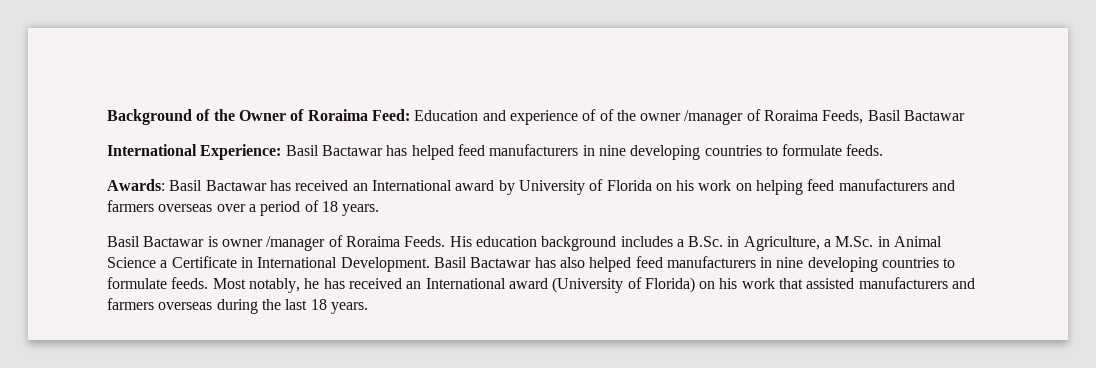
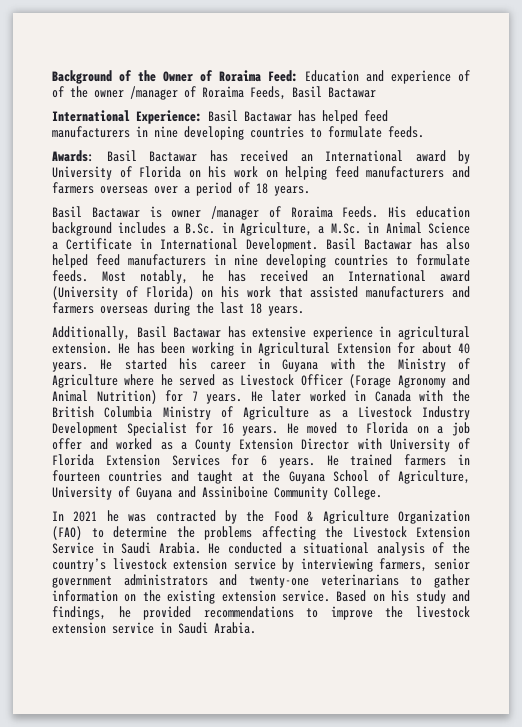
(368, 308) none -> [52,326,470,340] [52,342,470,356] [52,358,470,372] [52,374,471,388] [52,390,470,404] [52,406,470,420] [52,422,471,436] [52,438,470,452] [52,454,470,468] [52,470,471,484] [52,486,382,500] [52,510,470,524] [52,526,470,540] [52,542,471,556] [52,558,470,572] [52,574,471,588] [52,590,470,604] [52,606,470,620] [52,622,256,634] // Additionally, Basil Bactawar has extensive experience in agricultural extension. He has been working in Agricultural Extension for about 40 years. He started his career in Guyana with the Ministry of Agriculture where he served as Livestock Officer (Forage Agronomy and Animal Nutrition) for 7 years. He later worked in Canada with the British Columbia Ministry of Agriculture as a Livestock Industry Development Specialist for 16 years. He moved to Florida on a job offer and worked as a County Extension Director with University of Florida Extension Services for 6 years. He trained farmers in fourteen countries and taught at the Guyana School of Agriculture, University of Guyana and Assiniboine Community College. // In 2021 he was contracted by the Food & Agriculture Organization (FAO) to determine the problems affecting the Livestock Extension Service in Saudi Arabia. He conducted a situational analysis of the country’s livestock extension service by interviewing farmers, senior government administrators and twenty-one veterinarians to gather information on the existing extension service. Based on his study and findings, he provided recommendations to improve the livestock extension service in Saudi Arabia.

